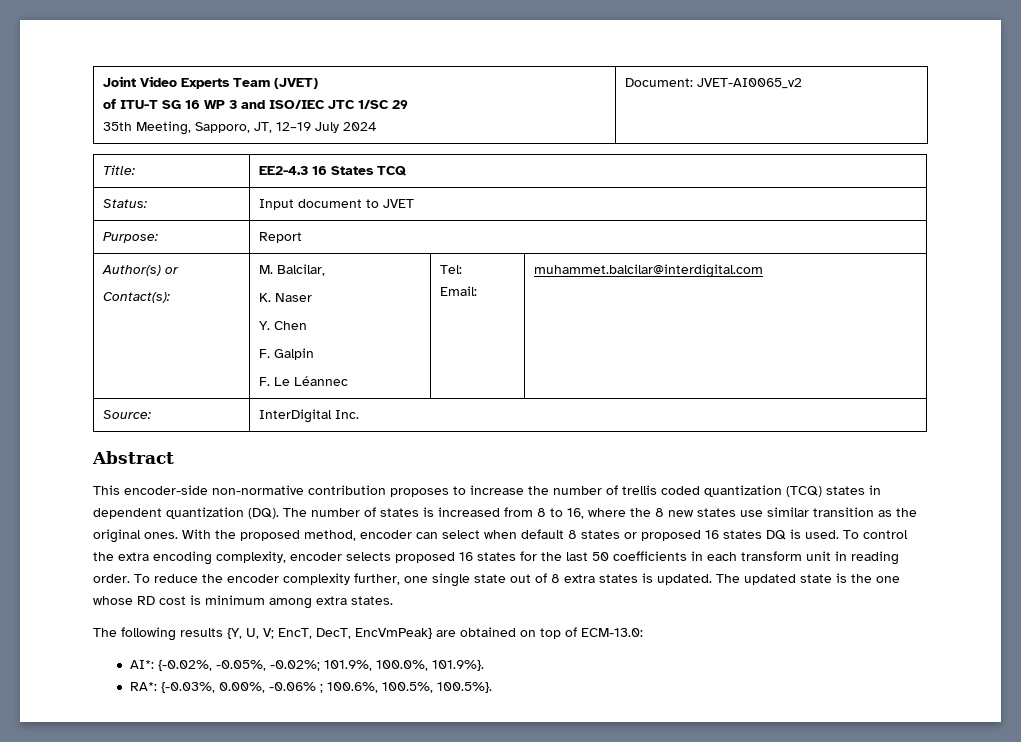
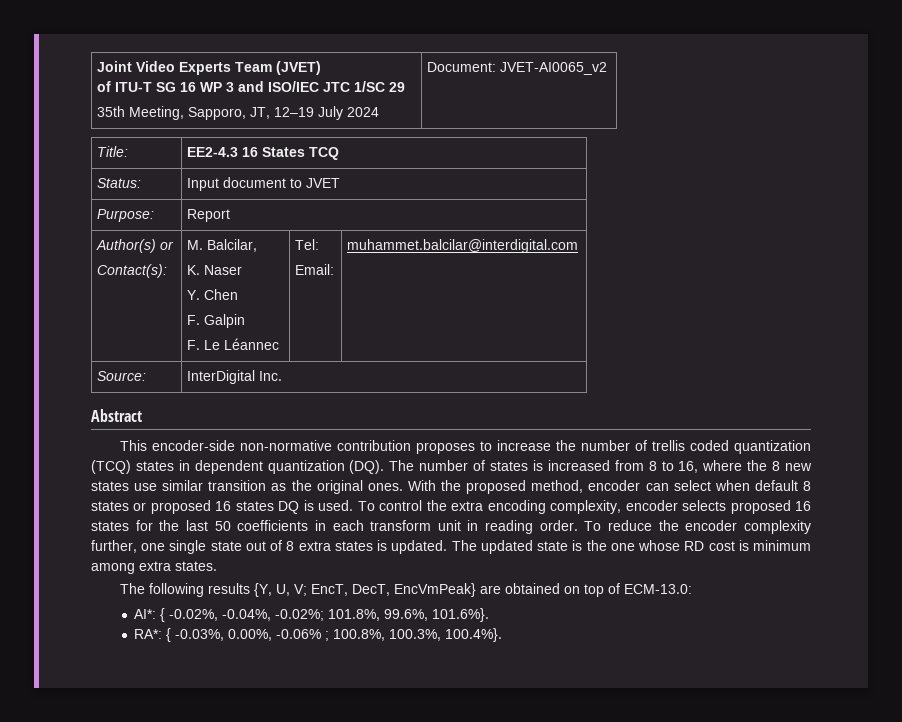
[157,660,484,671] {-0.02%, -0.05%, -0.02%; 101.9%, 100.0%, 101.9%}. -> [160,608,490,622] { -0.02%, -0.04%, -0.02%; 101.8%, 99.6%, 101.6%}.
[160,682,215,693] {-0.03%, -> [166,628,225,642] { -0.03%,
[326,682,492,693] 100.6%, 100.5%, 100.5%}. -> [333,628,503,642] 100.8%, 100.3%, 100.4%}.

